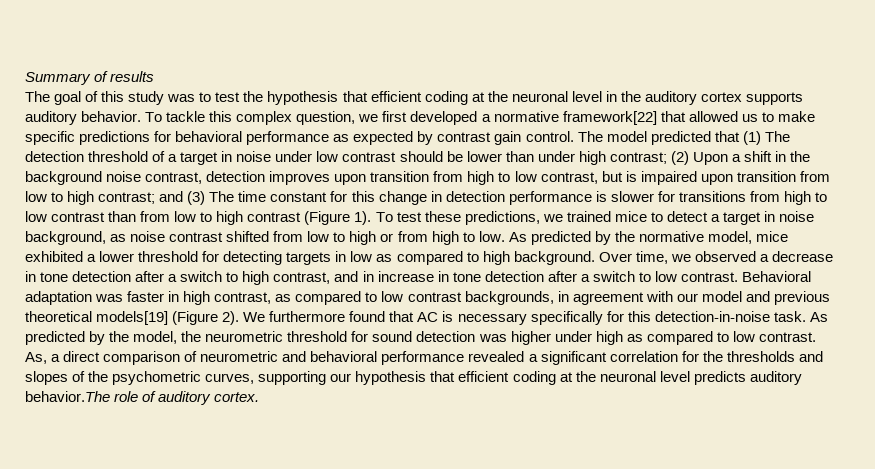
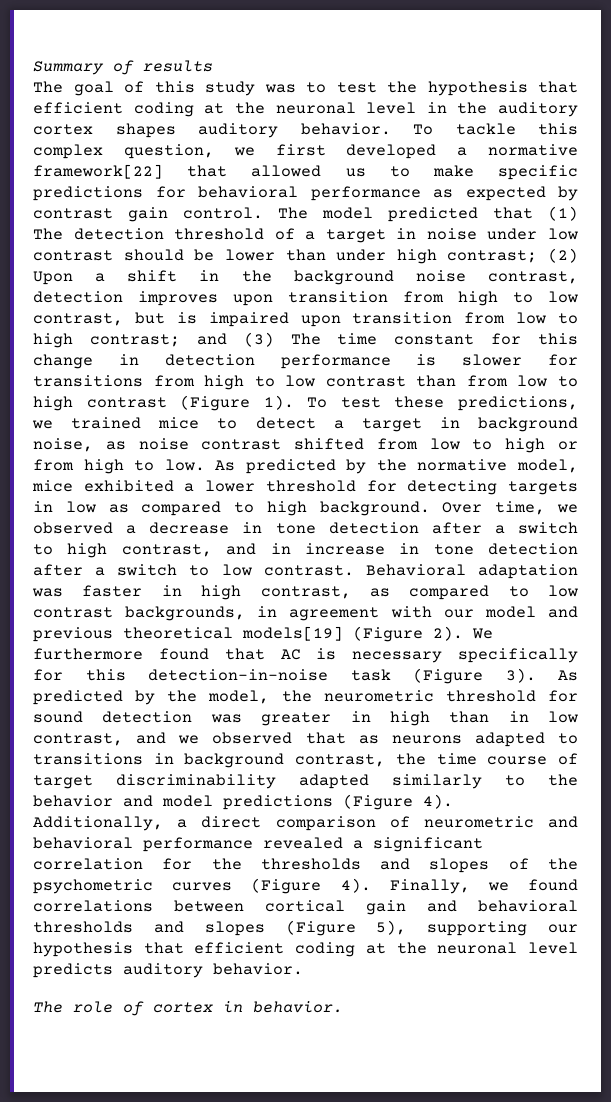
[746,92,804,105] supports -> [115,123,176,138] shapes
[779,211,815,222] [25,231,106,245] noise background, -> [478,417,578,432] [33,438,93,452] background noise,
[773,311,806,322] task. -> [350,668,536,684] task (Figure 3).
[510,331,816,345] [25,352,47,364] higher under high as compared to low contrast. As, -> [261,711,578,726] [33,732,578,747] [33,753,578,768] [33,774,578,789] [33,794,453,810] [33,816,163,831] greater in high than in low contrast, and we observed that as neurons adapted to transitions in background contrast, the time course of target discriminability adapted similarly to the behavior and model predictions (Figure 4). Additionally,
[205,373,255,384] curves, -> [172,878,578,894] [33,900,578,915] [33,920,407,936] curves (Figure 4). Finally, we found correlations between cortical gain and behavioral thresholds and slopes (Figure 5),
[25,391,260,405] behavior.The role of auditory cortex. -> [213,963,303,975] [33,1001,343,1016] behavior. // The role of cortex in behavior.

